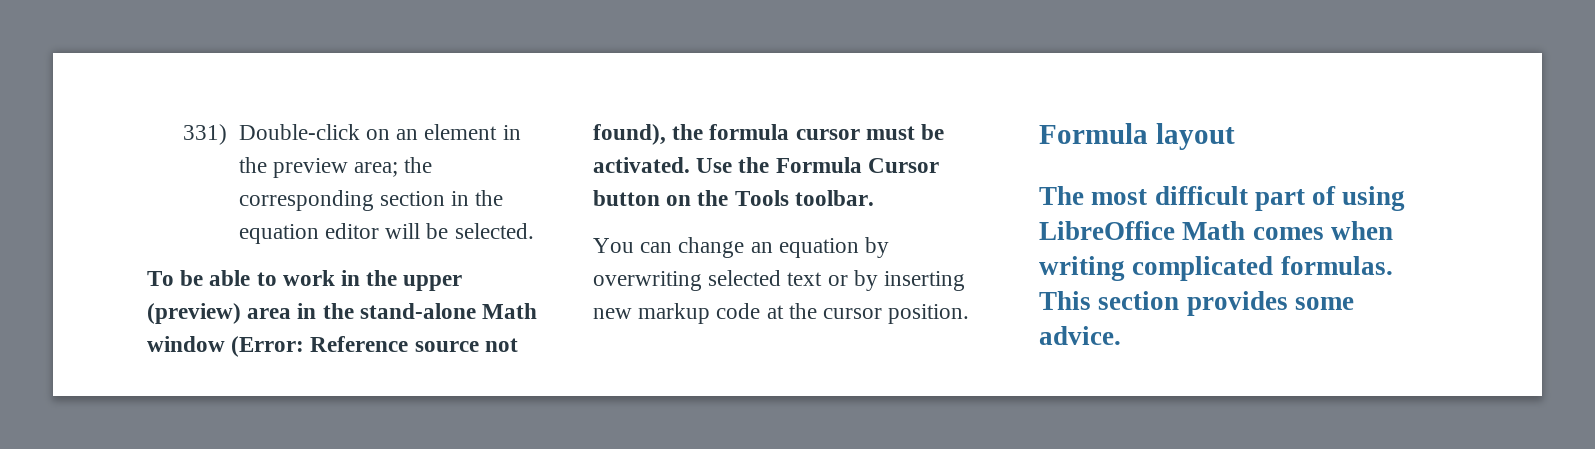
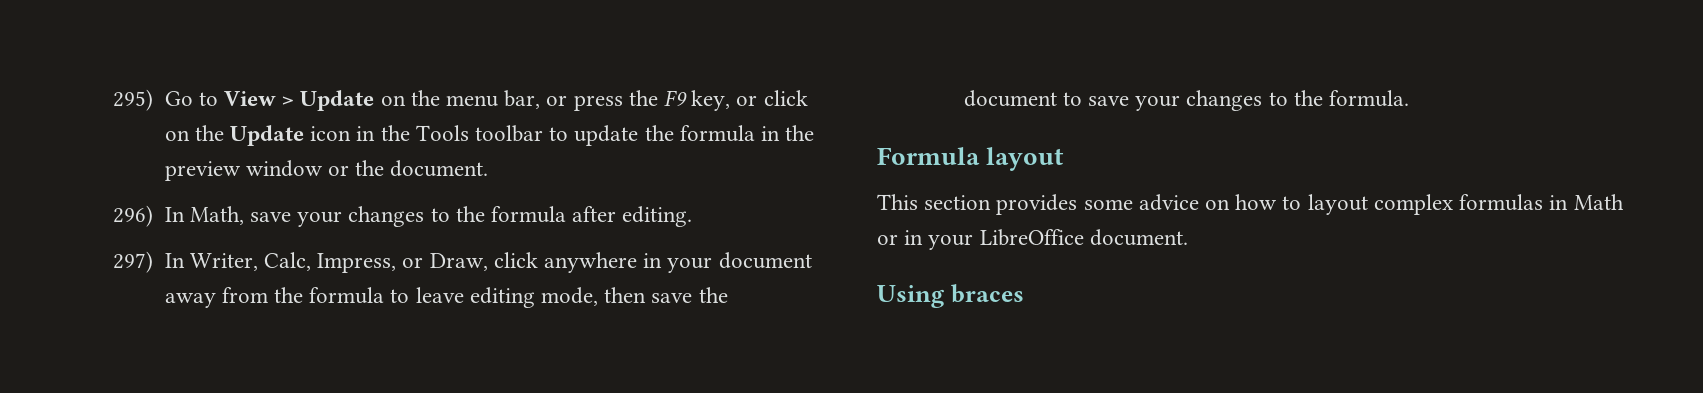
[183,124,521,145] [238,157,433,178] [238,190,504,211] [238,223,534,244] [147,270,463,291] [147,303,538,324] [147,336,518,357] [593,124,945,145] [593,157,939,173] [593,190,874,206] [593,237,890,258] [593,270,966,291] [593,303,970,324] [1039,123,1235,150] [1039,186,1406,211] [1039,221,1393,240] [1039,256,1393,281] [1039,291,1354,316] [1039,326,1121,345] 331) Double-click on an element in the preview area; the corresponding section in the equation editor will be selected. // To be able to work in the upper (preview) area in the stand-alone Math window (Error: Reference source not found), the formula cursor must be activated. Use the Formula Cursor button on the Tools toolbar. // You can change an equation by overwriting selected text or by inserting new markup code at the cursor position. // Formula layout // The most difficult part of using LibreOffice Math comes when writing complicated formulas. This section provides some advice. -> [113,89,808,111] [164,125,815,146] [164,160,489,181] [113,205,693,227] [113,251,812,273] [164,287,728,308] [963,90,1409,111] [877,147,1065,171] [877,194,1624,215] [877,229,1188,250] [877,284,1024,308] 295) Go to View > Update on the menu bar, or press the F9 key, or click on the Update icon in the Tools toolbar to update the formula in the preview window or the document. // 296) In Math, save your changes to the formula after editing. // 297) In Writer, Calc, Impress, or Draw, click anywhere in your document away from the formula to leave editing mode, then save the document to save your changes to the formula. // Formula layout // This section provides some advice on how to layout complex formulas in Math or in your LibreOffice document. // Using braces

